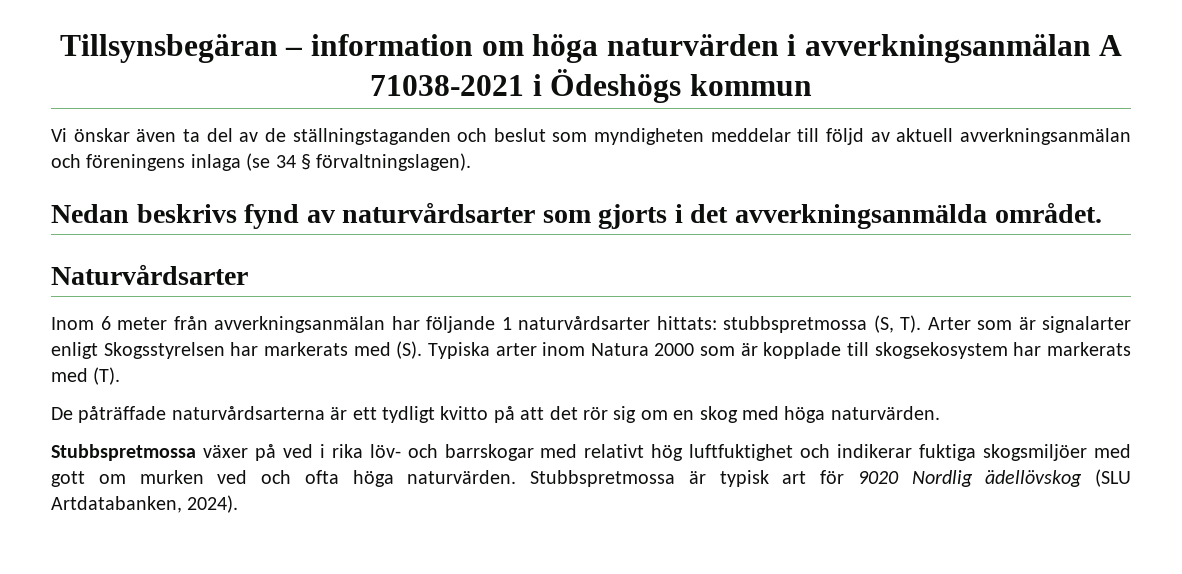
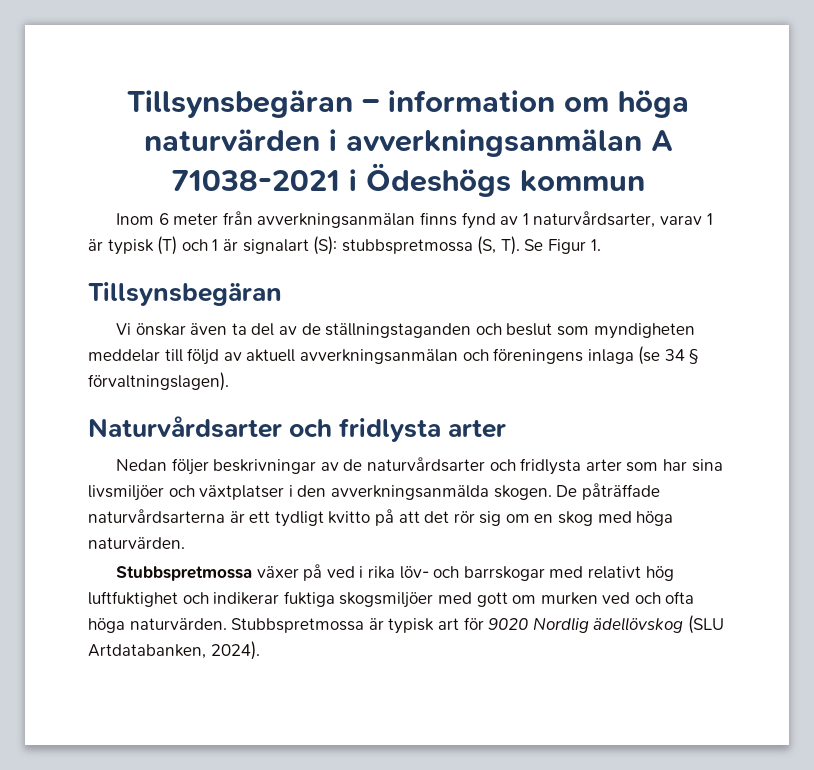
(812, 85) none -> [116,211,713,229] [88,236,601,255] [88,282,282,306] // Inom 6 meter från avverkningsanmälan finns fynd av 1 naturvårdsarter, varav 1 är typisk (T) och 1 är signalart (S): stubbspretmossa (S, T). Se Figur 1. // Tillsynsbegäran
[51,202,1102,229] [51,264,248,285] [51,315,1131,333] [51,341,1131,359] [51,367,121,385] Nedan beskrivs fynd av naturvårdsarter som gjorts i det avverkningsanmälda området. // Naturvårdsarter // Inom 6 meter från avverkningsanmälan har följande 1 naturvårdsarter hittats: stubbspretmossa (S, T). Arter som är signalarter enligt Skogsstyrelsen har markerats med (S). Typiska arter inom Natura 2000 som är kopplade till skogsekosystem har markerats med (T). // -> [88,416,507,442] [116,457,723,475] [88,485,552,501] Naturvårdsarter och fridlysta arter // Nedan följer beskrivningar av de naturvårdsarter och fridlysta arter som har sina livsmiljöer och växtplatser i den avverkningsanmälda skogen.

